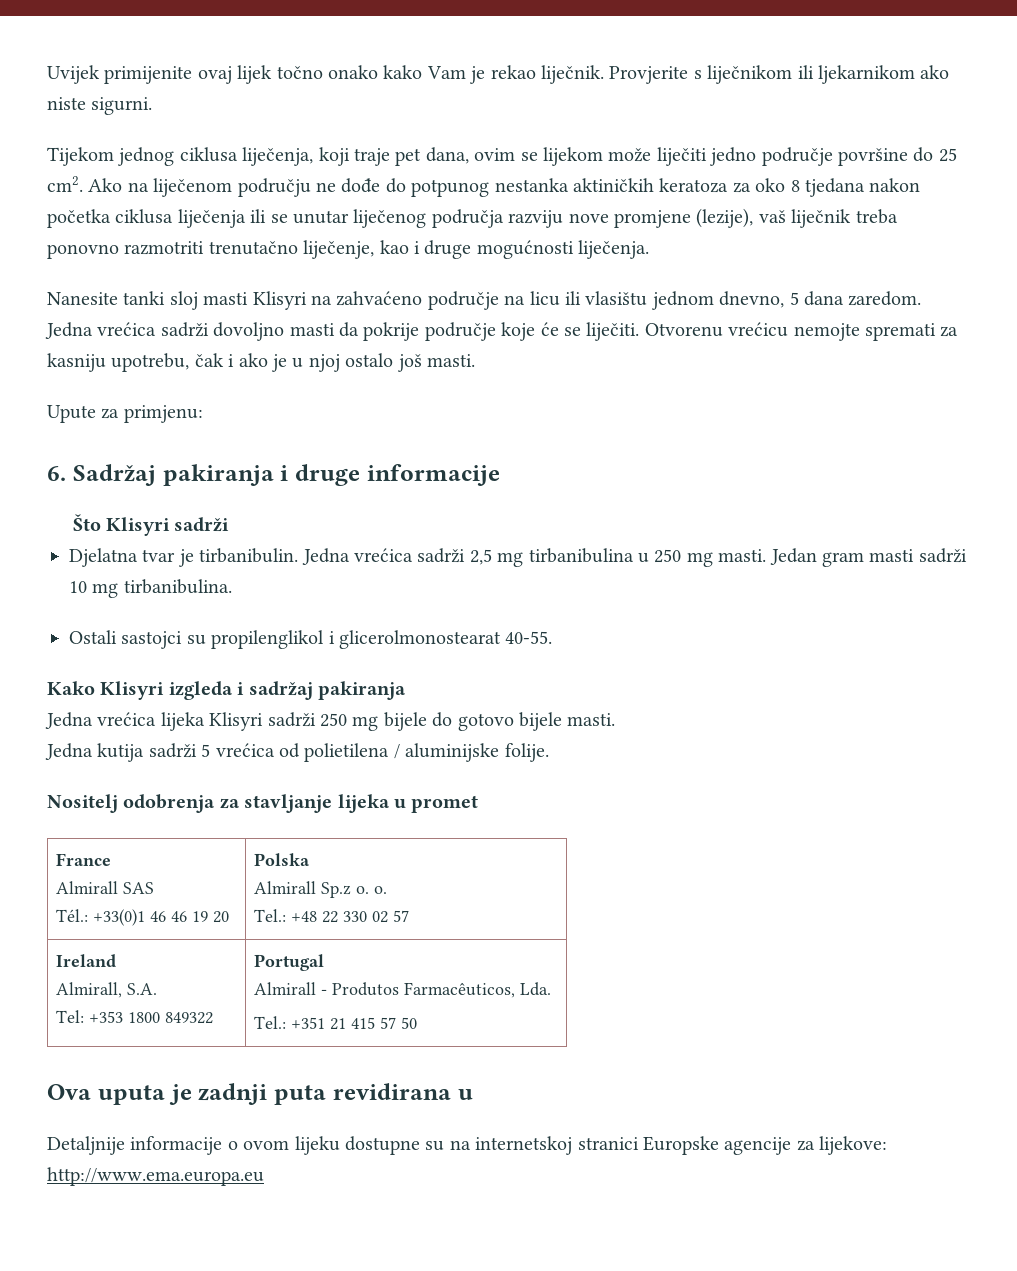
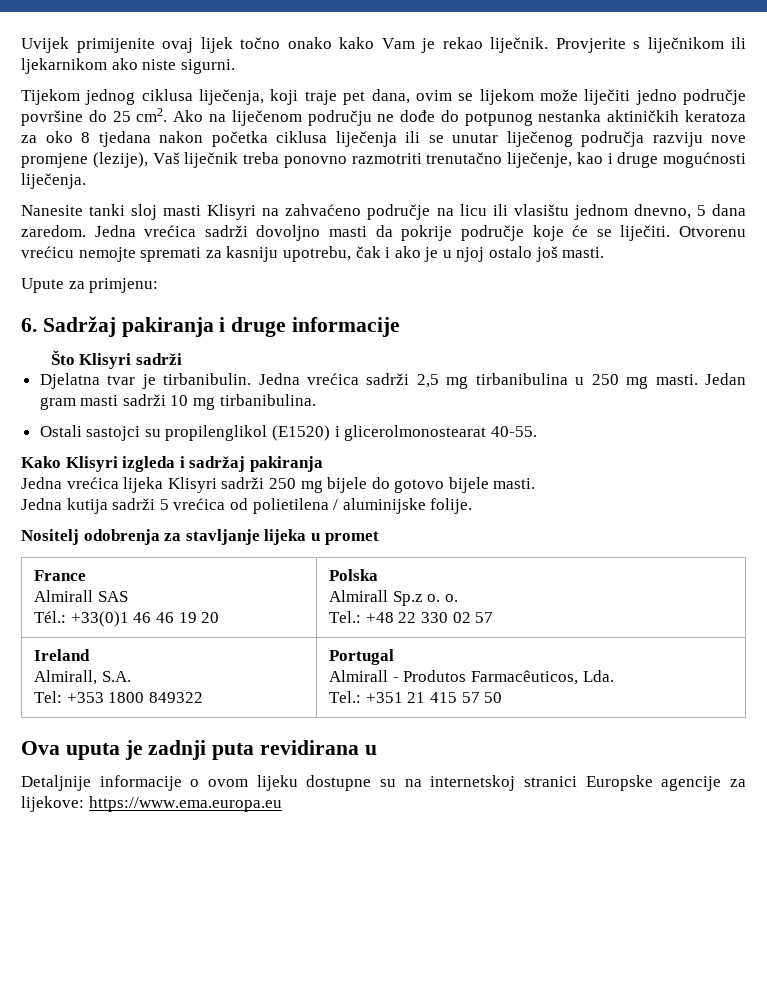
[758,210,786,223] vaš -> [152,152,180,164] Vaš
(325, 639) none -> [272,425,331,441] (E1520)
[47,1167,264,1186] http://www.ema.europa.eu -> [88,796,282,812] https://www.ema.europa.eu

